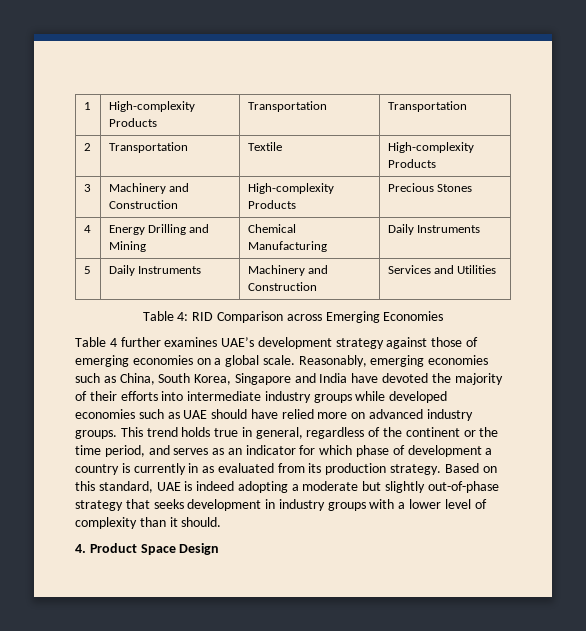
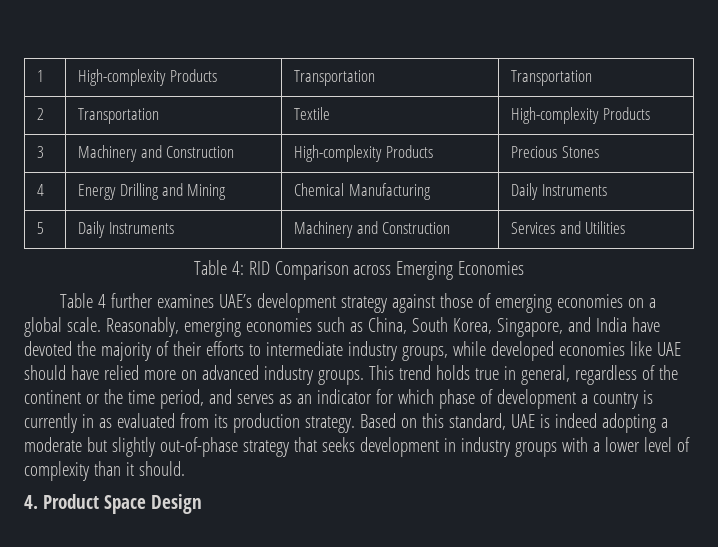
[234,373,291,385] Singapore -> [496,318,563,337] Singapore,
[161,391,184,401] into -> [248,344,261,356] to
[313,394,352,403] groups -> [401,346,448,361] groups,
[138,409,180,419] such as -> [629,341,652,356] like

